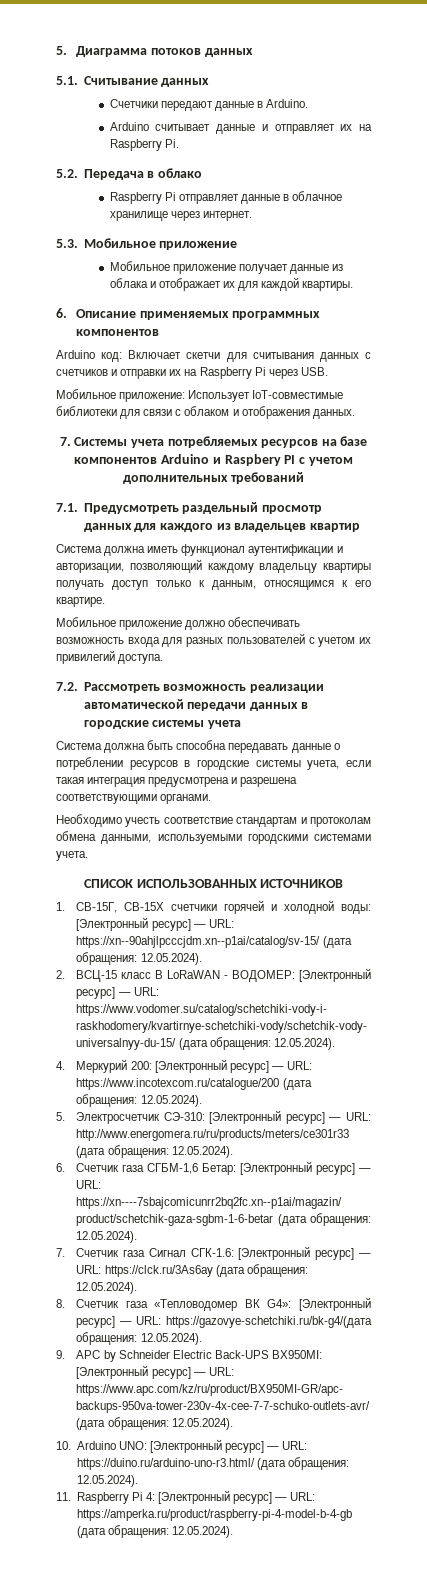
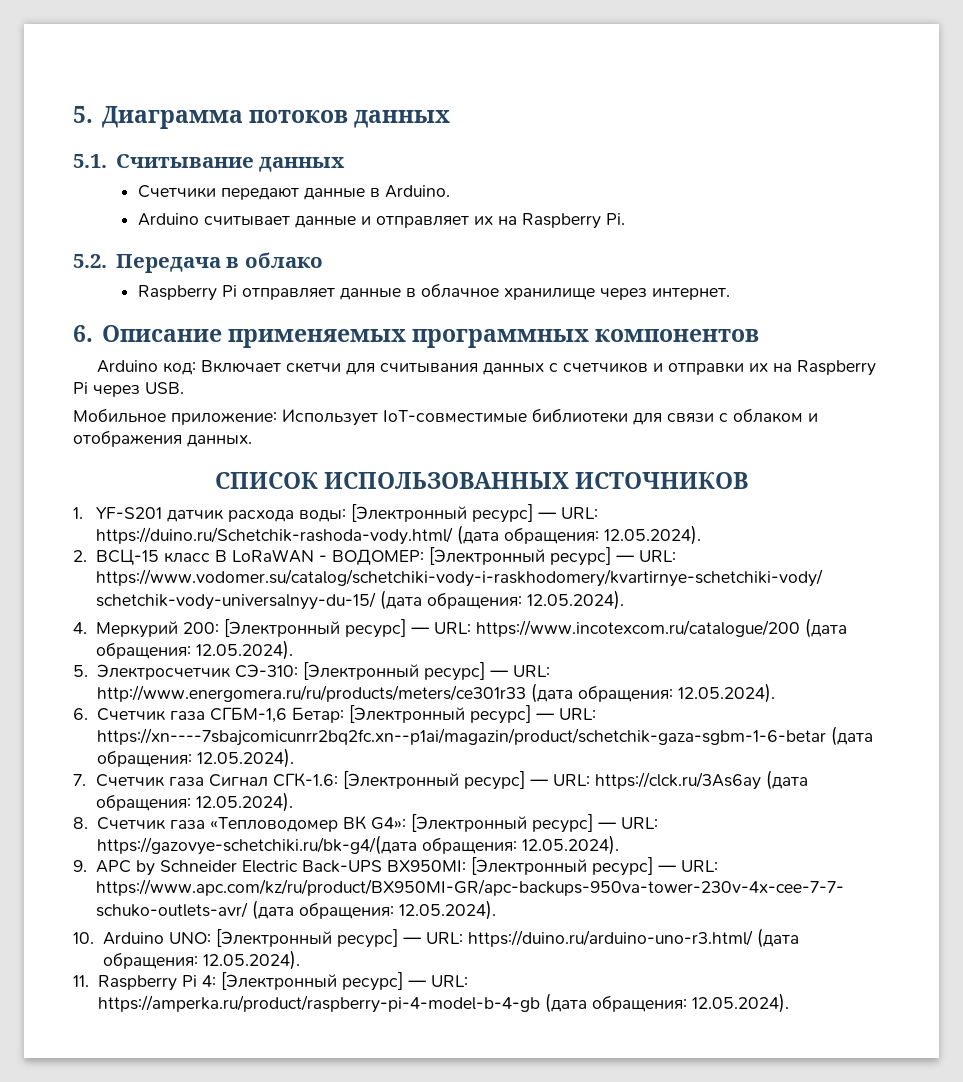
[56,238,238,250] [109,261,343,274] [109,277,354,291] // 5.3. Мобильное приложение // Мобильное приложение получает данные из облака и отображает их для каждой квартиры. -> (731, 294) none
[59,436,368,448] [74,454,353,466] [123,472,304,484] [56,502,323,514] [83,523,360,532] [56,544,343,556] [56,559,371,573] [56,580,371,590] [56,597,105,607] [56,617,301,630] [56,633,371,647] [56,650,164,664] [56,682,325,693] [83,699,308,711] [83,720,242,729] [56,740,340,753] [56,757,371,770] [56,777,298,787] [56,794,212,804] [56,814,371,827] [56,831,371,844] [56,851,88,861] [83,879,344,888] [56,900,335,914] 7. Системы учета потребляемых ресурсов на базе компонентов Arduino и Raspbery PI с учетом дополнительных требований // 7.1. Предусмотреть раздельный просмотр данных для каждого из владельцев квартир // Система должна иметь функционал аутентификации и авторизации, позволяющий каждому владельцу квартиры получать доступ только к данным, относящимся к его квартире. // Мобильное приложение должно обеспечивать возможность входа для разных пользователей с учетом их привилегий доступа. // 7.2. Рассмотреть возможность реализации автоматической передачи данных в городские системы учета // Система должна быть способна передавать данные о потреблении ресурсов в городские системы учета, если такая интеграция предусмотрена и разрешена соответствующими органами. // Необходимо учесть соответствие стандартам и протоколам обмена данными, используемыми городскими системами учета. // СПИСОК ИСПОЛЬЗОВАННЫХ ИСТОЧНИКОВ // 1. СВ-15Г, СВ-15Х счетчики горячей и холодной -> [214,472,749,489] [73,507,294,522] СПИСОК ИСПОЛЬЗОВАННЫХ ИСТОЧНИКОВ // 1. YF-S201 датчик расхода
[76,936,321,948] https://xn--90ahjlpcccjdm.xn--p1ai/catalog/sv-15/ -> [95,527,453,545] https://duino.ru/Schetchik-rashoda-vody.html/

